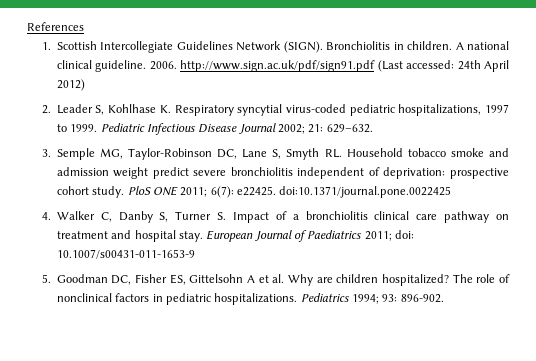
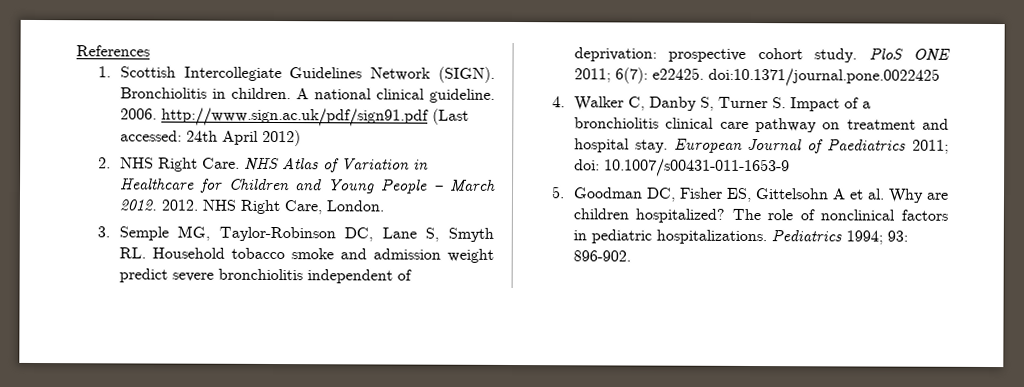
[56,104,510,116] [56,123,373,135] Leader S, Kohlhase K. Respiratory syncytial virus-coded pediatric hospitalizations, 1997 to 1999. Pediatric Infectious Disease Journal 2002; 21: 629–632. -> [119,157,429,173] [119,178,497,194] [118,199,384,215] NHS Right Care. NHS Atlas of Variation in Healthcare for Children and Young People – March 2012. 2012. NHS Right Care, London.

